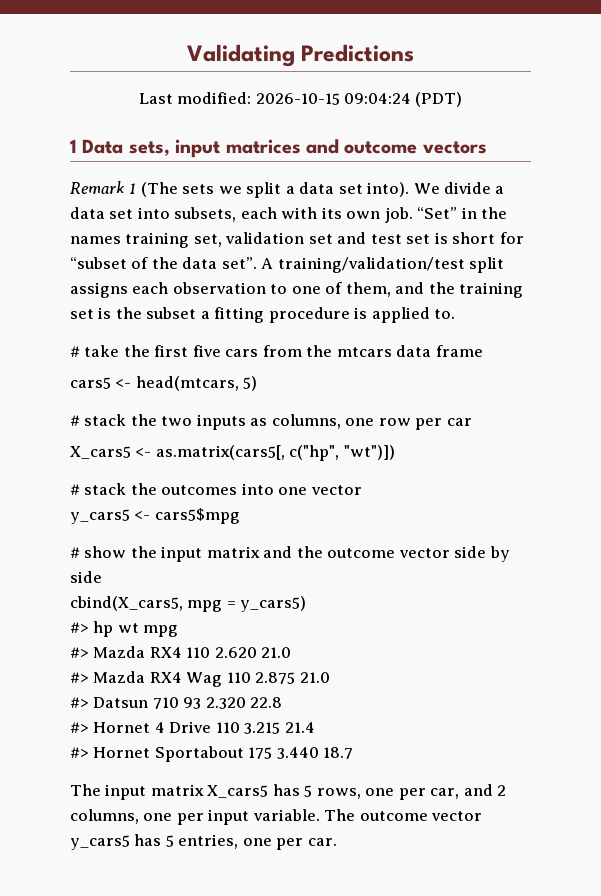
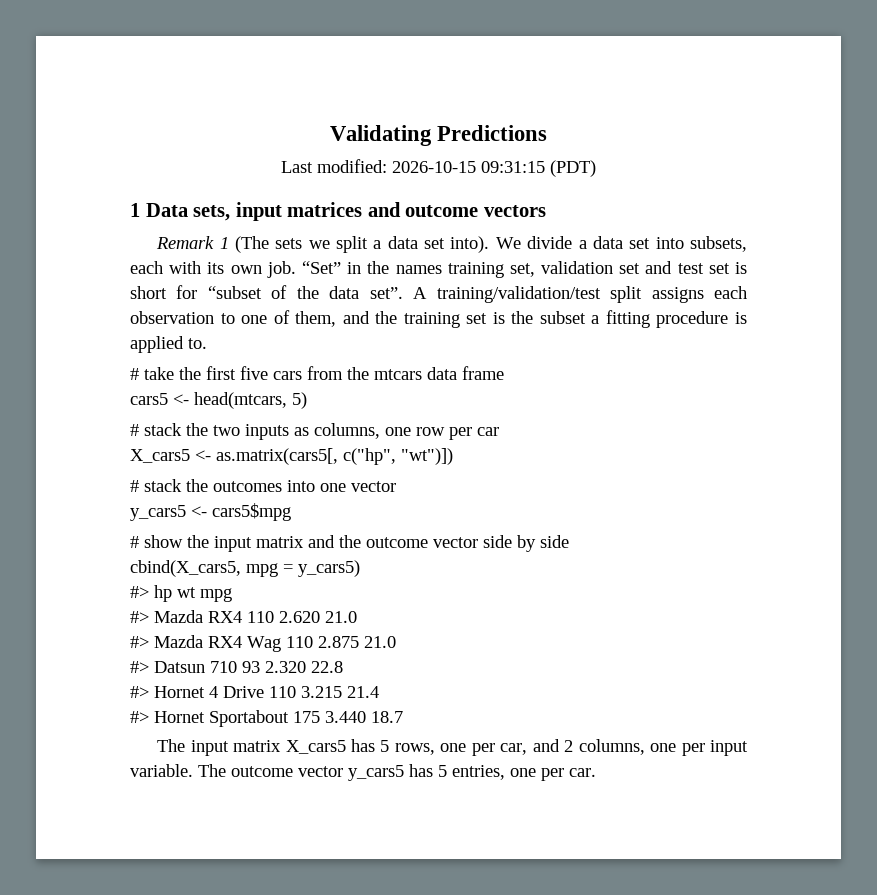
[343,93,411,104] 09:04:24 -> [481,161,545,173] 09:31:15

